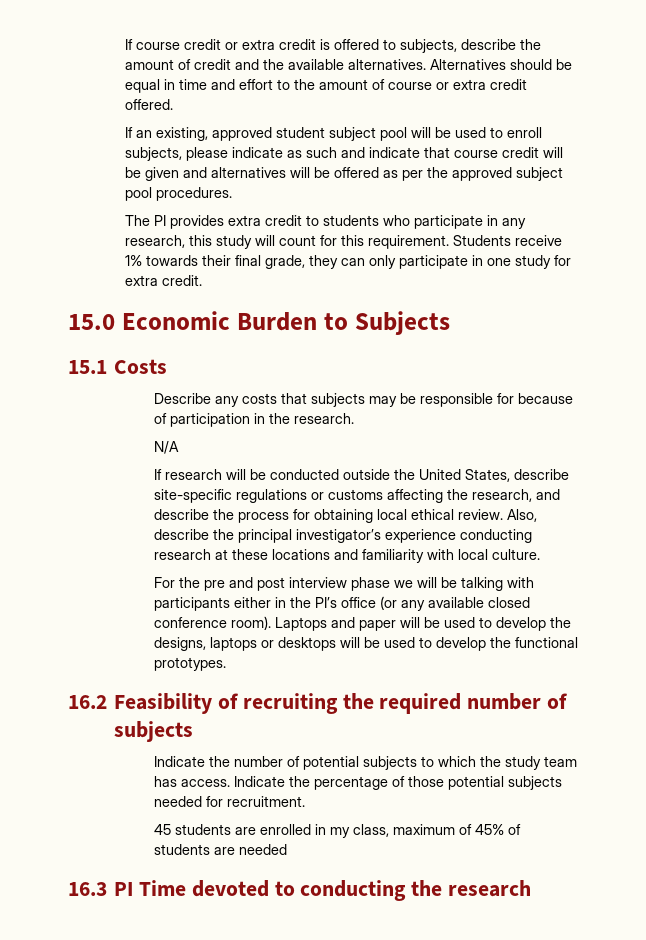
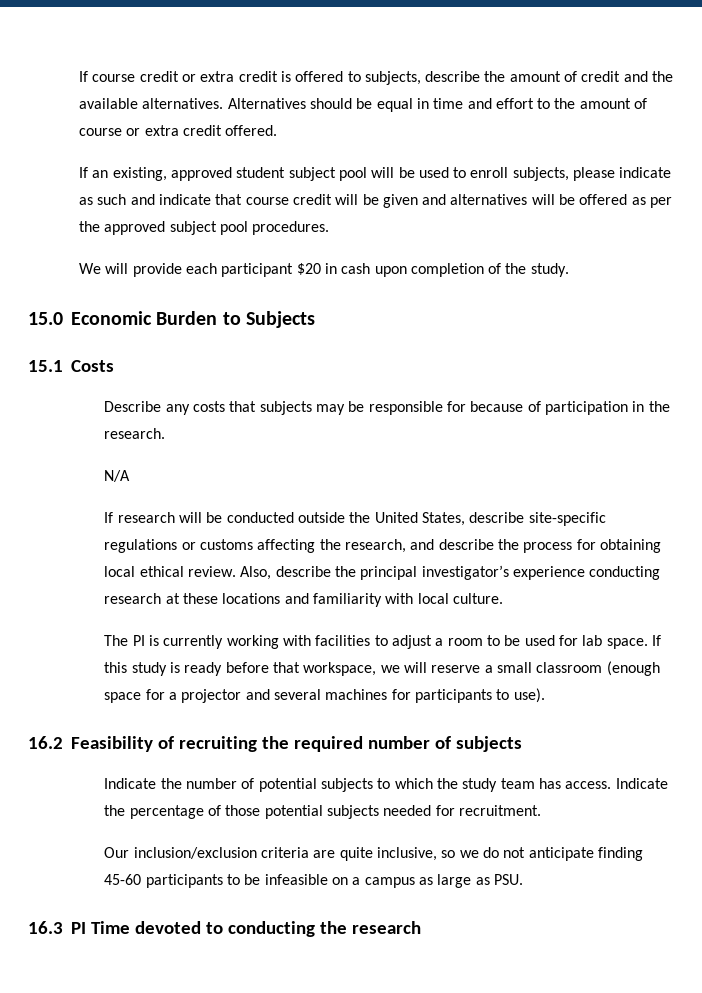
[125,215,527,229] [125,235,563,249] [125,255,572,269] [125,275,203,286] The PI provides extra credit to students who participate in any research, this study will count for this requirement. Students receive 1% towards their final grade, they can only participate in one study for extra credit. -> [78,263,569,277] We will provide each participant $20 in cash upon completion of the study.
[153,577,534,591] [153,596,530,611] [153,616,571,631] [153,637,578,651] [153,657,226,671] For the pre and post interview phase we will be talking with participants either in the PI’s office (or any available closed conference room). Laptops and paper will be used to develop the designs, laptops or desktops will be used to develop the functional prototypes. -> [104,635,661,649] [104,661,660,676] [104,688,545,703] The PI is currently working with facilities to adjust a room to be used for lab space. If this study is ready before that workspace, we will reserve a small classroom (enough space for a projector and several machines for participants to use).
[153,824,521,838] [153,844,287,855] 45 students are enrolled in my class, maximum of 45% of students are needed -> [104,847,643,861] [104,874,523,888] Our inclusion/exclusion criteria are quite inclusive, so we do not anticipate finding 45-60 participants to be infeasible on a campus as large as PSU.

